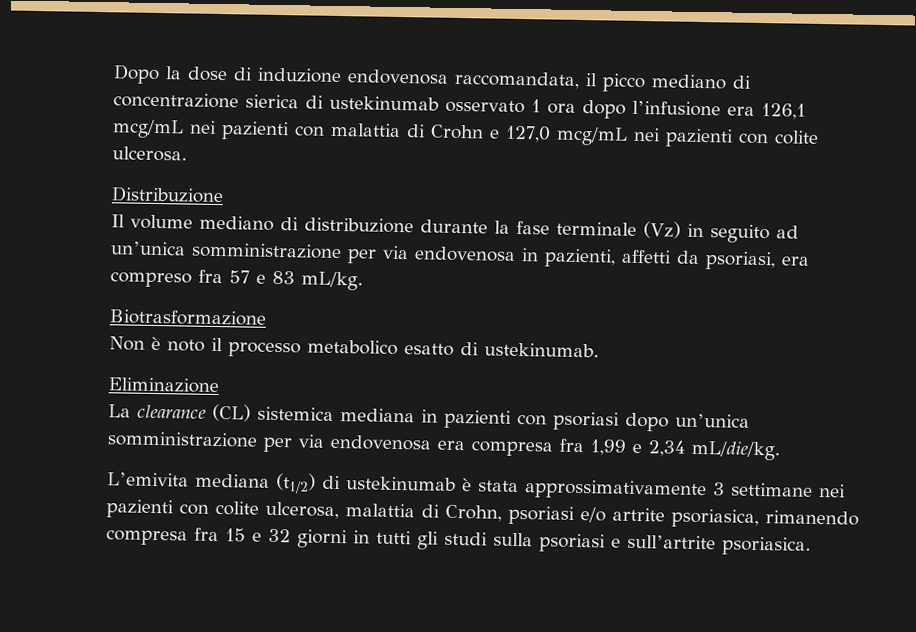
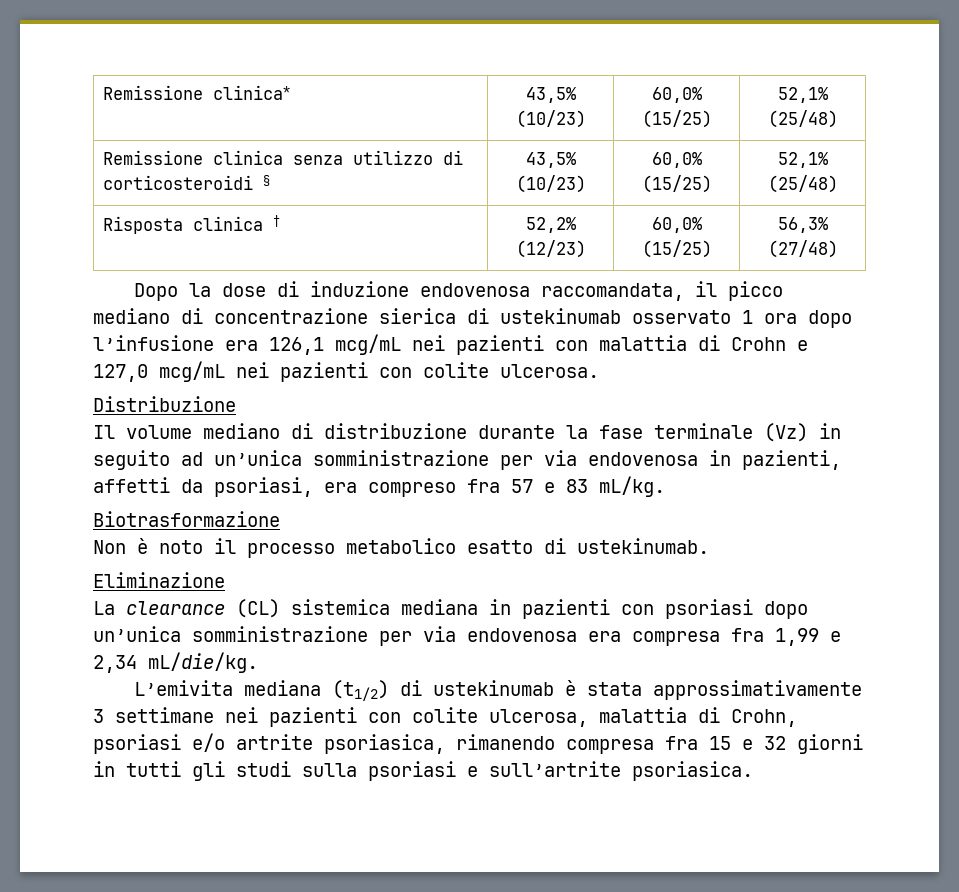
(113, 74) none -> [103,85,291,100] [525,87,576,103] [515,110,586,128] [651,87,702,103] [641,110,712,128] [777,87,828,103] [767,110,838,128] [103,150,464,165] [103,175,271,190] [525,152,576,168] [515,175,586,193] [651,152,702,168] [641,175,712,193] [777,152,828,168] [767,175,838,193] [103,214,281,234] [525,217,576,233] [515,240,586,258] [651,217,702,233] [641,240,712,258] [777,217,828,233] [767,240,838,258] Remissione clinica* | 43,5% (10/23) | 60,0% (15/25) | 52,1% (25/48) // Remissione clinica senza utilizzo di corticosteroidi § | 43,5% (10/23) | 60,0% (15/25) | 52,1% (25/48) // Risposta clinica † | 52,2% (12/23) | 60,0% (15/25) | 56,3% (27/48) //

